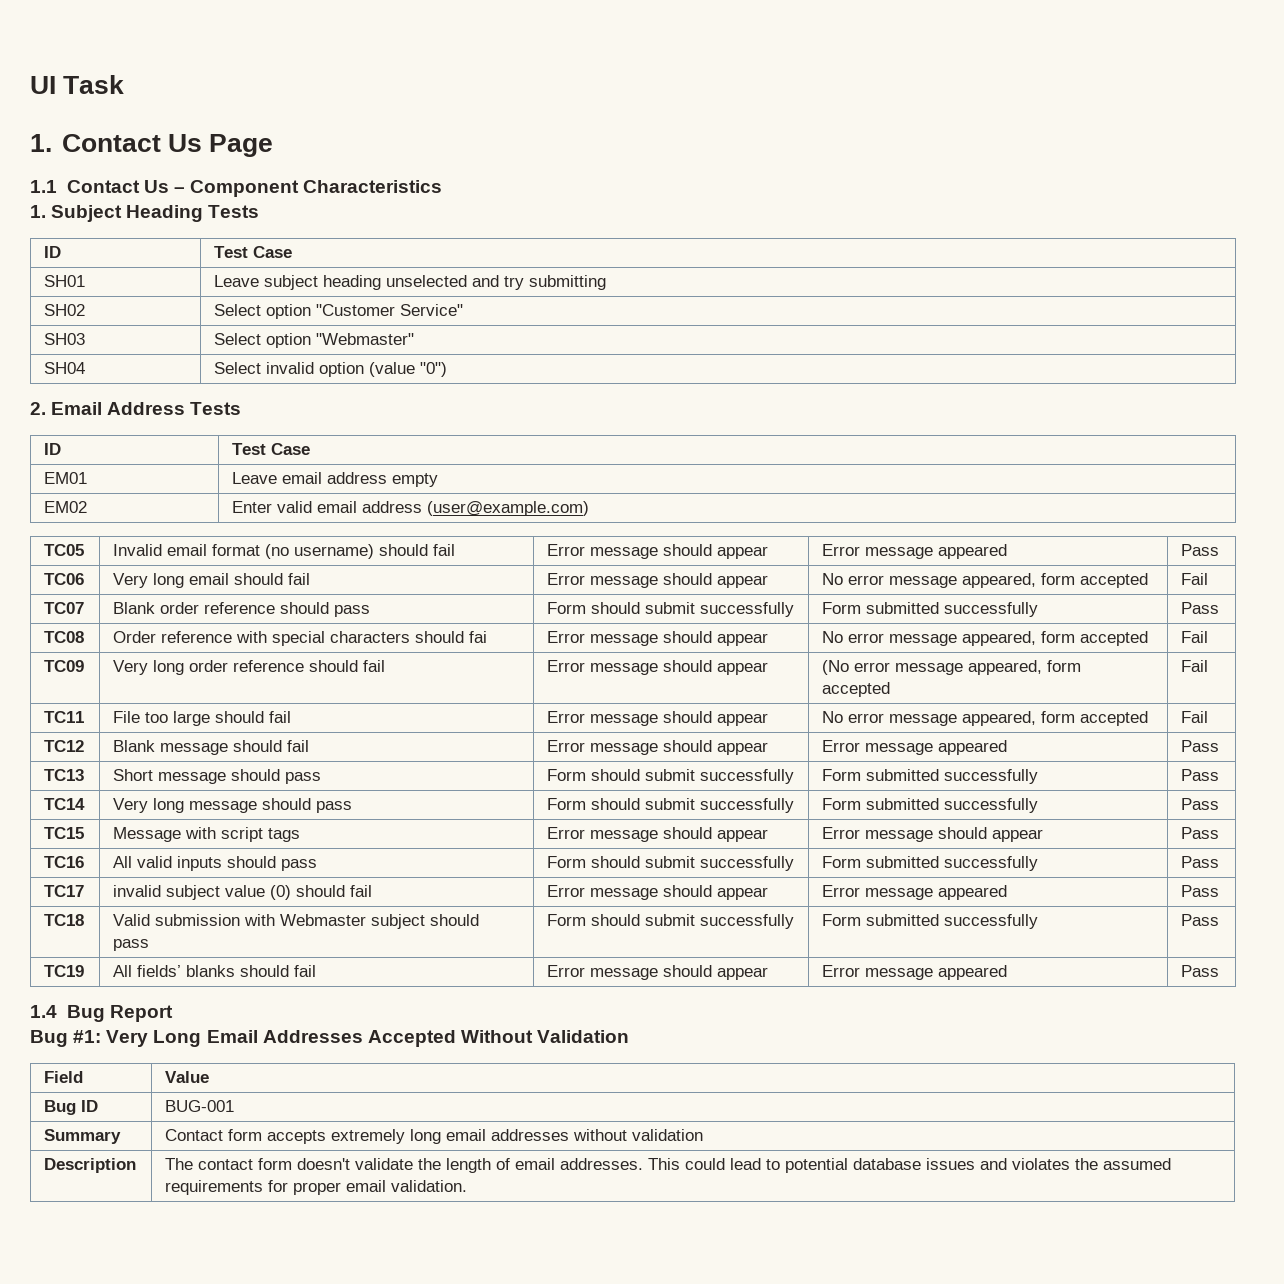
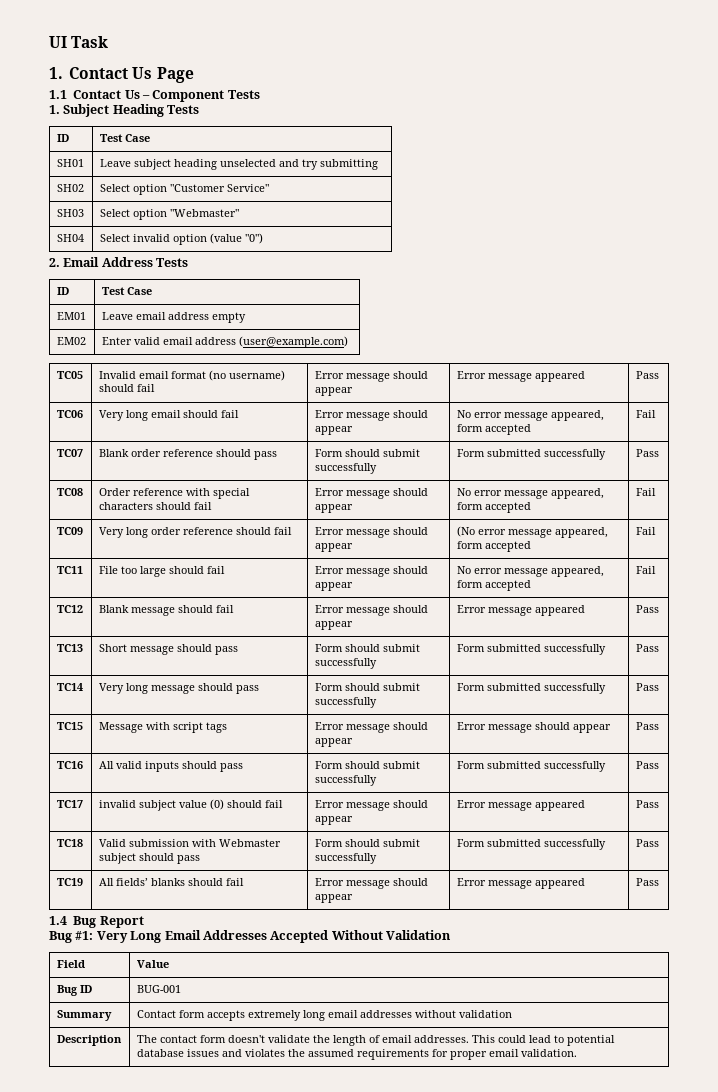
[303,180,443,193] Characteristics -> [227,90,260,99] Tests
[469,631,488,643] fai -> [193,502,212,510] fail

